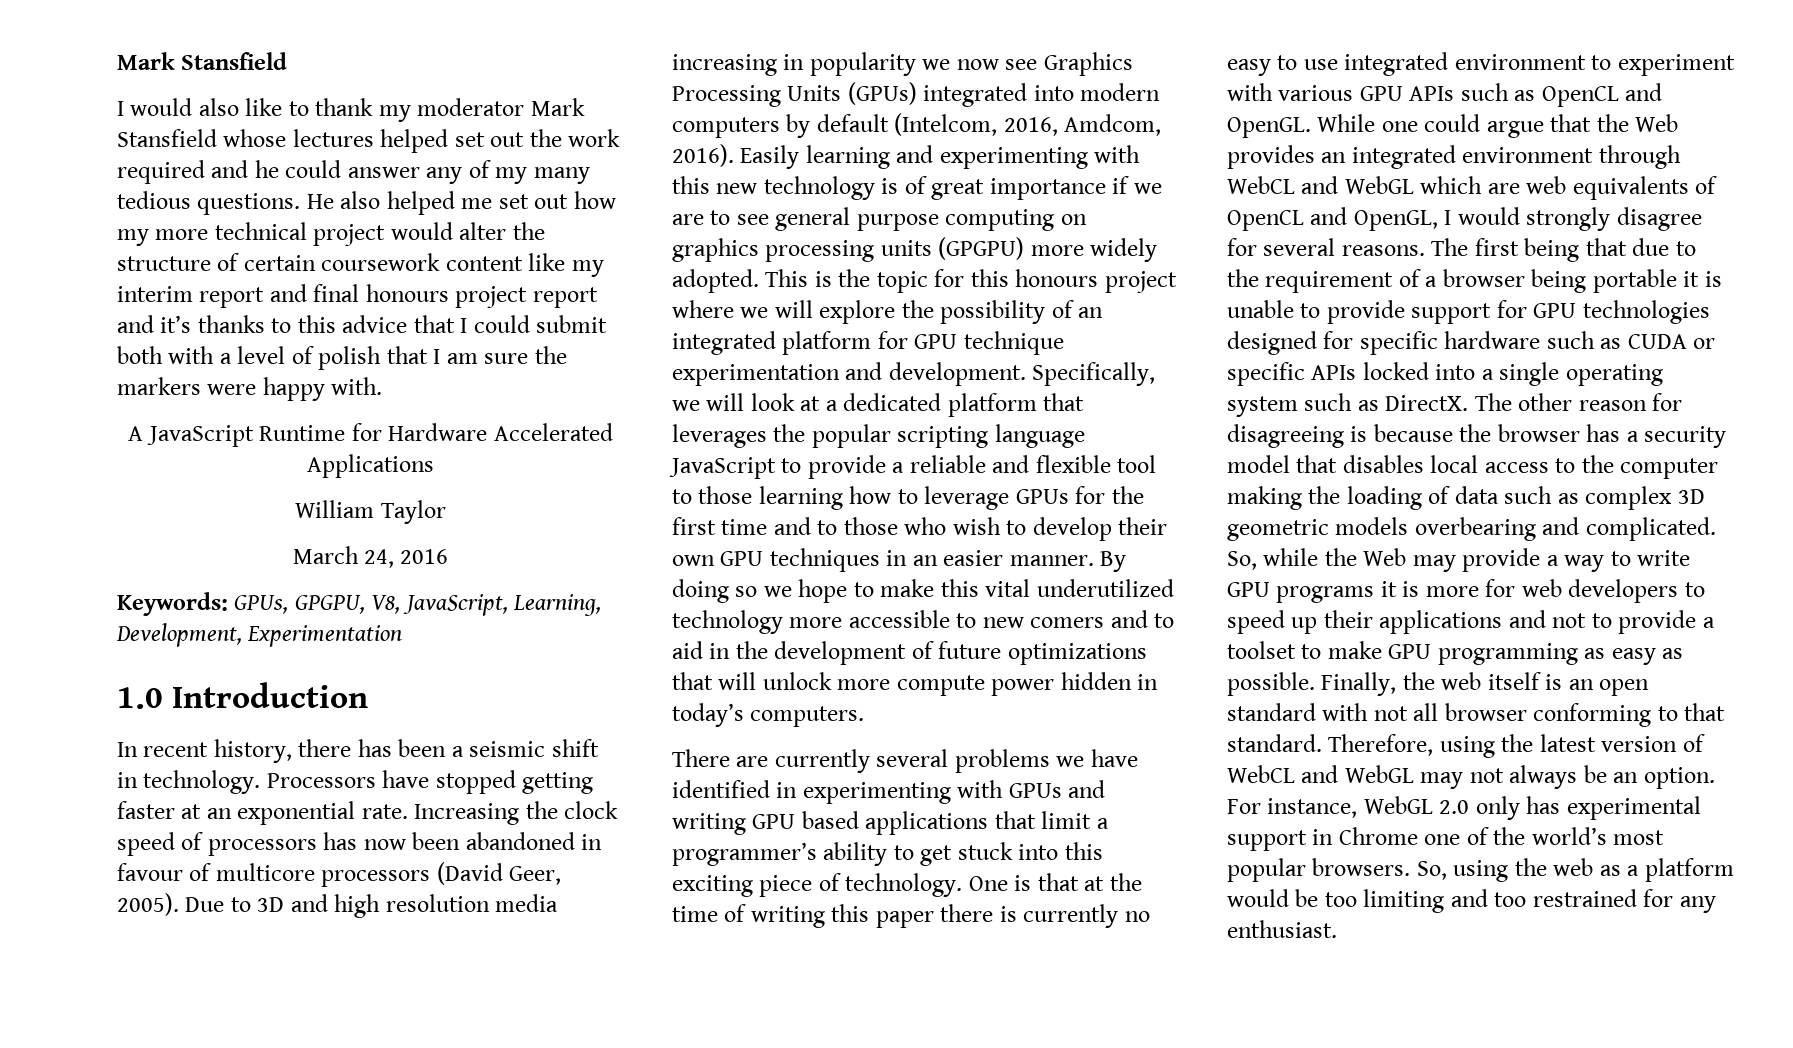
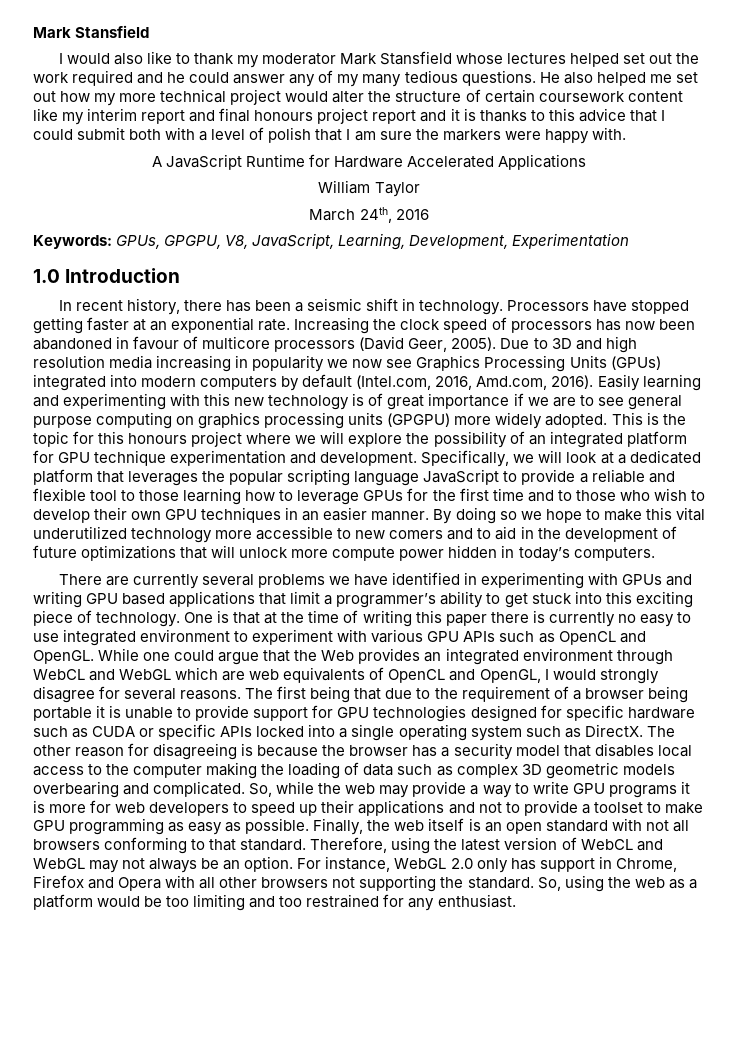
[160,315,192,333] it’s -> [450,108,476,121] it is
[364,549,394,568] 24, -> [359,207,392,223] 24th,
[894,113,1162,136] (Intelcom, 2016, Amdcom, -> [356,375,548,390] (Intel.com, 2016, Amd.com,
[1363,548,1407,566] Web -> [345,783,376,794] web
[1444,703,1527,721] browser -> [33,839,100,850] browsers
[1566,796,1701,820] experimental -> (536, 864) none
[1338,827,1665,845] [1227,858,1411,882] Chrome one of the world’s most popular browsers. -> [615,858,677,872] [33,875,534,892] Chrome, Firefox and Opera with all other browsers not supporting the standard.

